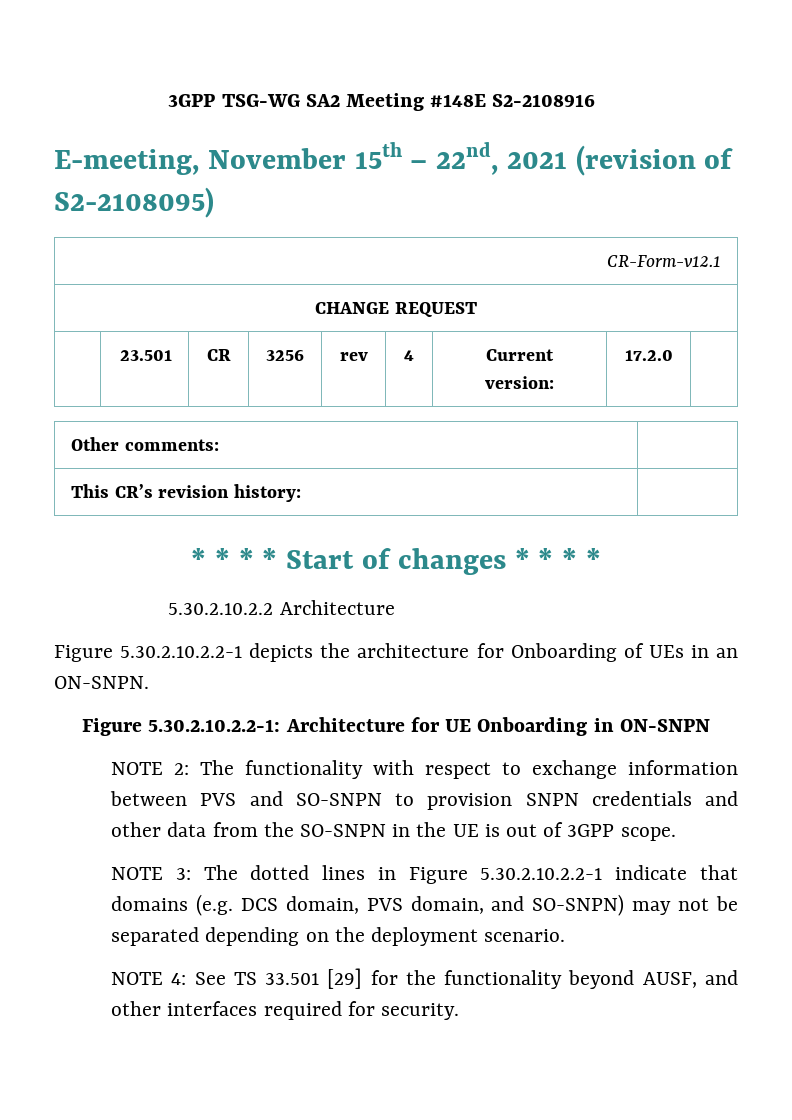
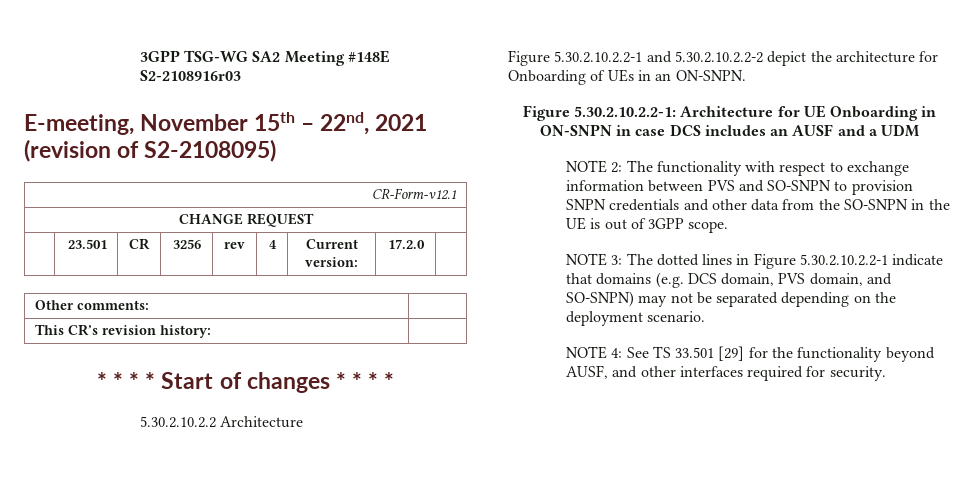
[492,94,596,107] S2-2108916 -> [139,70,241,81] S2-2108916r03
[249,643,314,662] depicts -> [646,51,807,66] and 5.30.2.10.2.2-2 depict
(710, 725) none -> [615,124,921,137] in case DCS includes an AUSF and a UDM

